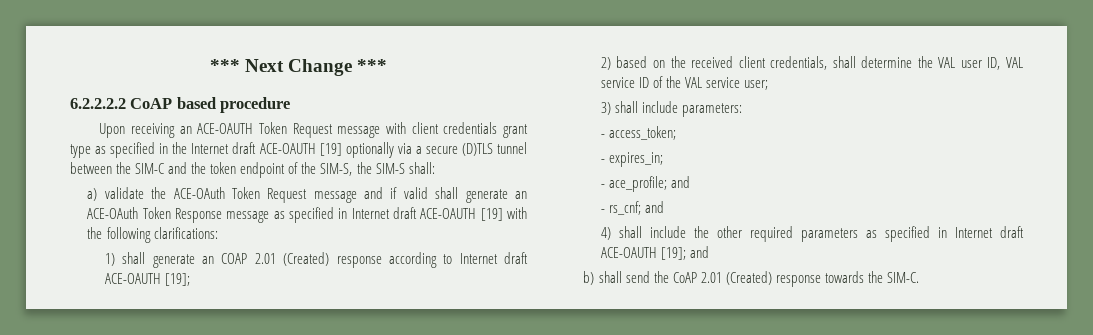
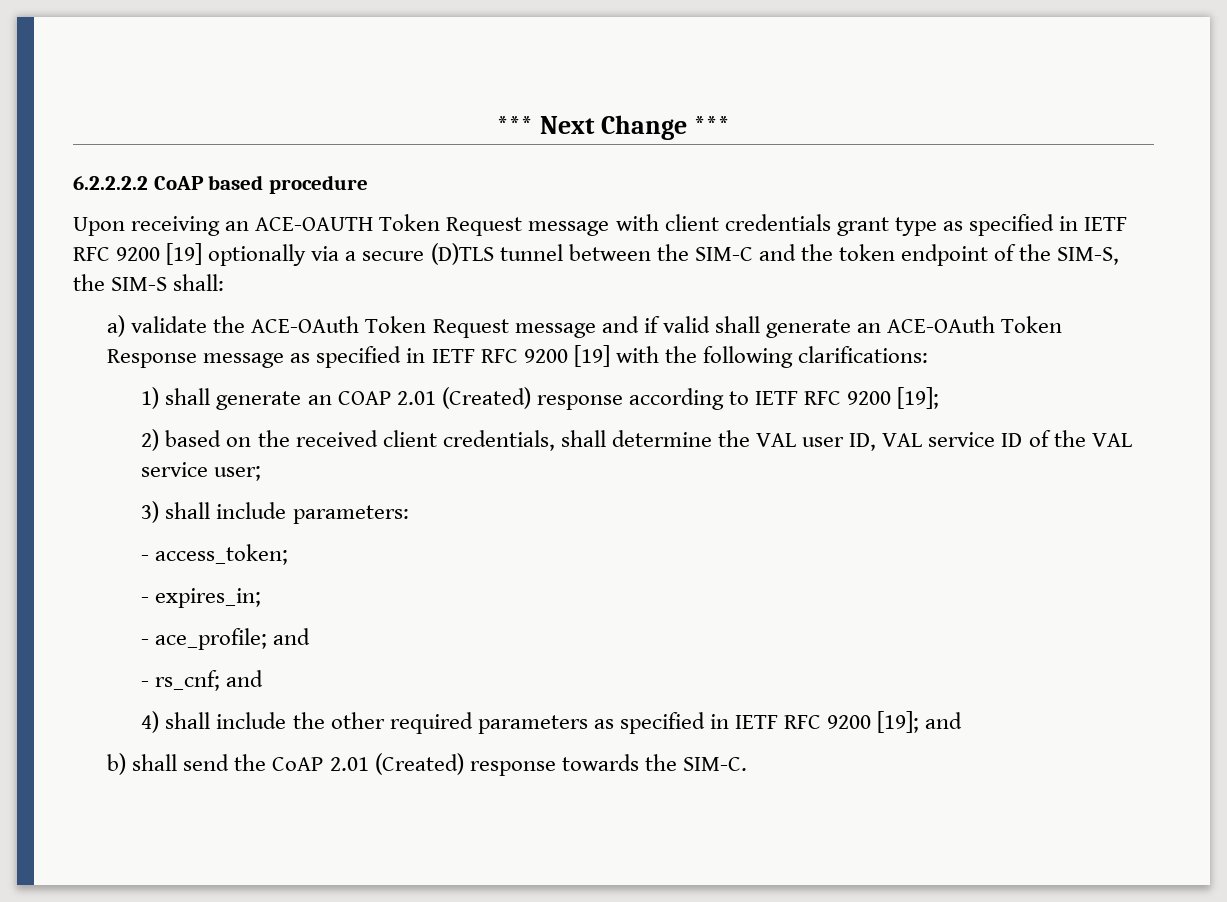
[172,142,316,154] the Internet draft ACE-OAUTH -> [1084,217,1128,231] [73,247,161,261] IETF RFC 9200
[351,207,477,219] Internet draft ACE-OAUTH -> [431,349,568,363] IETF RFC 9200
[459,252,528,264] [104,273,161,284] Internet draft ACE-OAUTH -> [755,391,892,405] IETF RFC 9200
[954,226,1024,238] [600,247,657,258] Internet draft ACE-OAUTH -> [735,715,872,729] IETF RFC 9200

